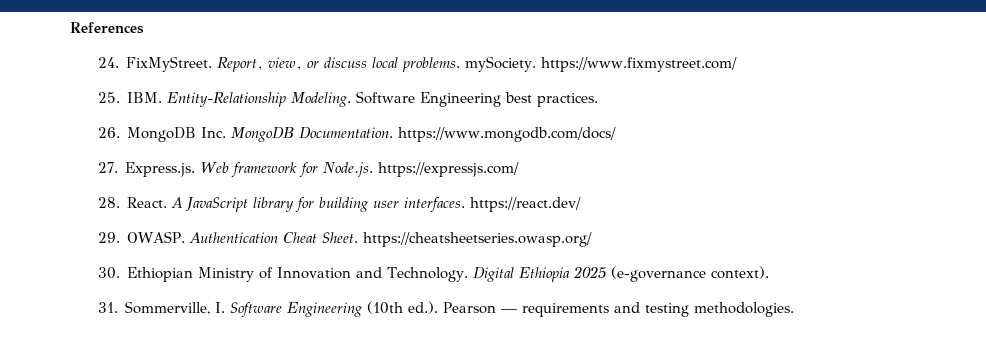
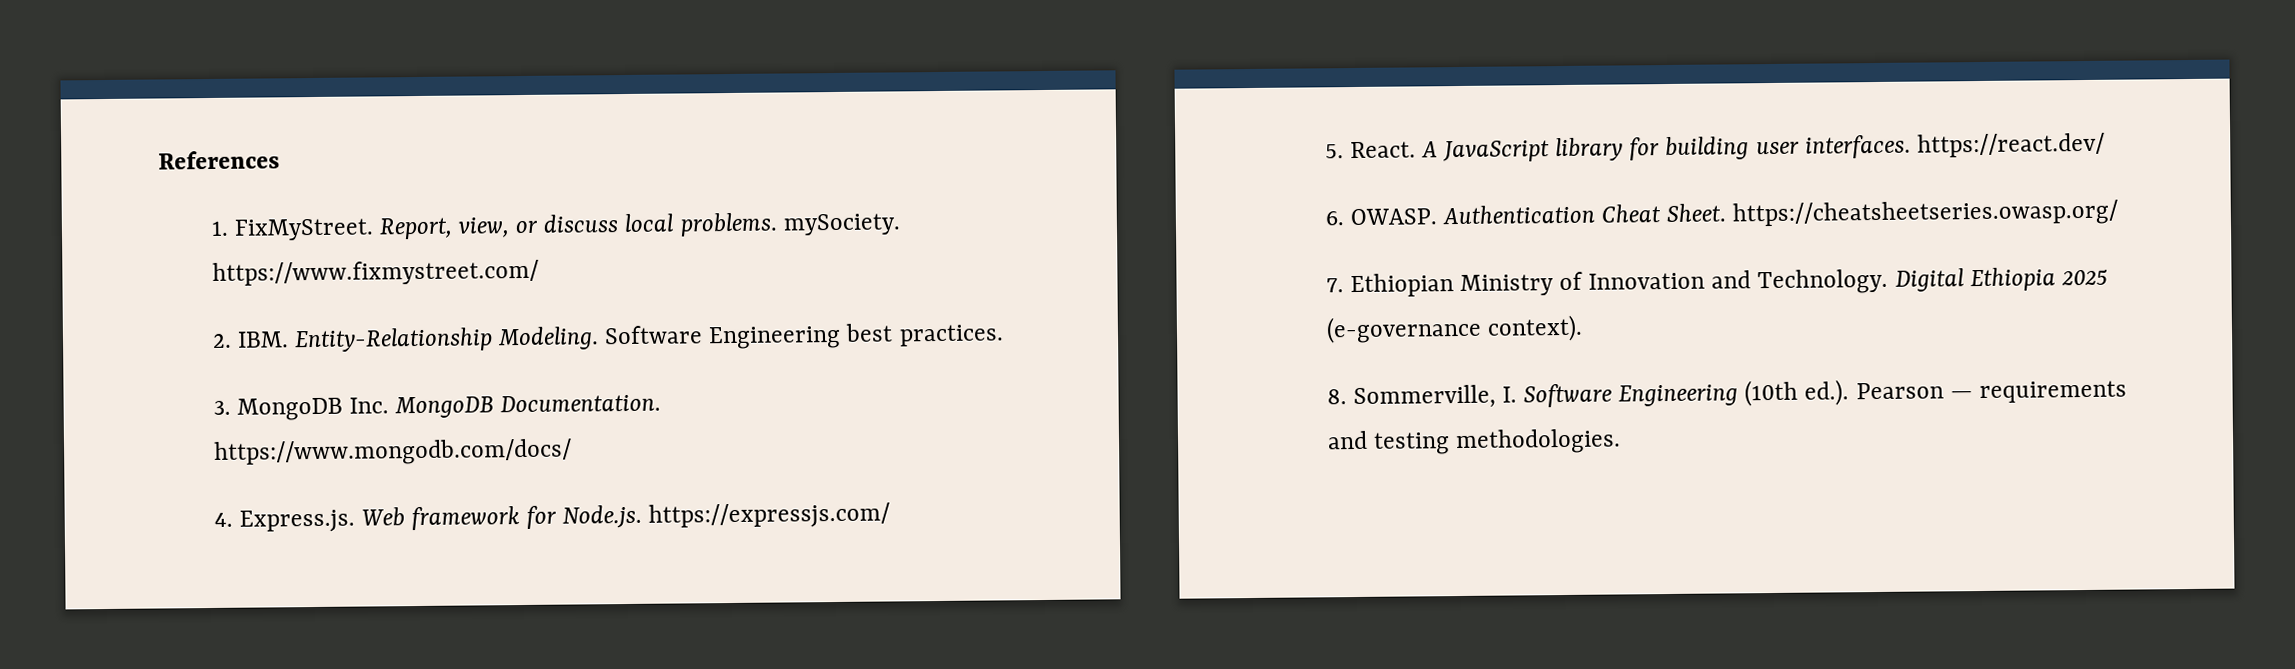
[97,57,119,68] 24. -> [210,220,229,236] 1.
[97,92,120,103] 25. -> [211,333,232,348] 2.
[97,127,120,138] 26. -> [212,400,231,415] 3.
[97,162,118,173] 27. -> [213,512,233,527] 4.
[97,197,120,208] 28. -> [1324,144,1344,159] 5.
[97,232,120,243] 29. -> [1324,211,1344,226] 6.
[97,267,120,279] 30. -> [1325,278,1344,293] 7.
[97,302,118,313] 31. -> [1326,389,1347,405] 8.

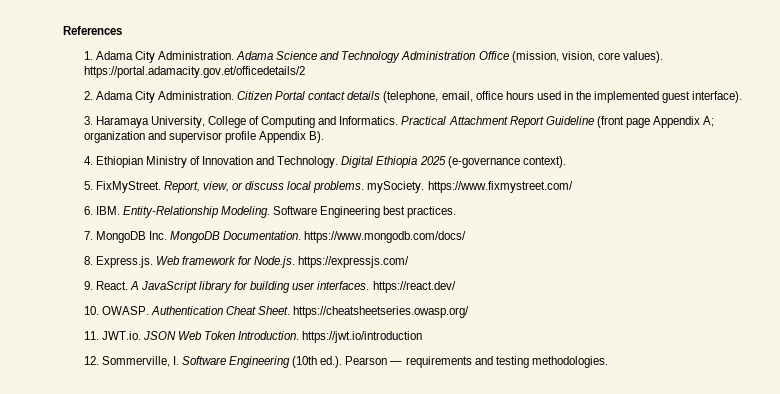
[233,212,901,241] [211,259,539,286] [211,323,1004,353] [212,394,662,421] [212,438,572,466] [213,502,891,533] [1324,132,2105,163] [1324,199,2119,228] [1325,278,1344,293] FixMyStreet. Report, view, or discuss local problems. mySociety. https://www.fixmystreet.com/ // 2. IBM. Entity-Relationship Modeling. Software Engineering best practices. // 3. MongoDB Inc. MongoDB Documentation. https://www.mongodb.com/docs/ // 4. Express.js. Web framework for Node.js. https://expressjs.com/ // 5. React. A JavaScript library for building user interfaces. https://react.dev/ // 6. OWASP. Authentication Cheat Sheet. https://cheatsheetseries.owasp.org/ // 7. -> [95,51,663,63] [83,66,305,78] [83,91,743,103] [83,116,715,128] [83,131,325,143] [83,156,93,165] Adama City Administration. Adama Science and Technology Administration Office (mission, vision, core values). https://portal.adamacity.gov.et/officedetails/2 // 2. Adama City Administration. Citizen Portal contact details (telephone, email, office hours used in the implemented guest interface). // 3. Haramaya University, College of Computing and Informatics. Practical Attachment Report Guideline (front page Appendix A; organization and supervisor profile Appendix B). // 4.
[1326,389,1347,405] 8. -> [83,181,573,193] [83,206,457,218] [83,231,467,243] [83,256,410,268] [83,281,456,293] [83,306,470,318] [83,331,423,343] [83,356,99,365] 5. FixMyStreet. Report, view, or discuss local problems. mySociety. https://www.fixmystreet.com/ // 6. IBM. Entity-Relationship Modeling. Software Engineering best practices. // 7. MongoDB Inc. MongoDB Documentation. https://www.mongodb.com/docs/ // 8. Express.js. Web framework for Node.js. https://expressjs.com/ // 9. React. A JavaScript library for building user interfaces. https://react.dev/ // 10. OWASP. Authentication Cheat Sheet. https://cheatsheetseries.owasp.org/ // 11. JWT.io. JSON Web Token Introduction. https://jwt.io/introduction // 12.

